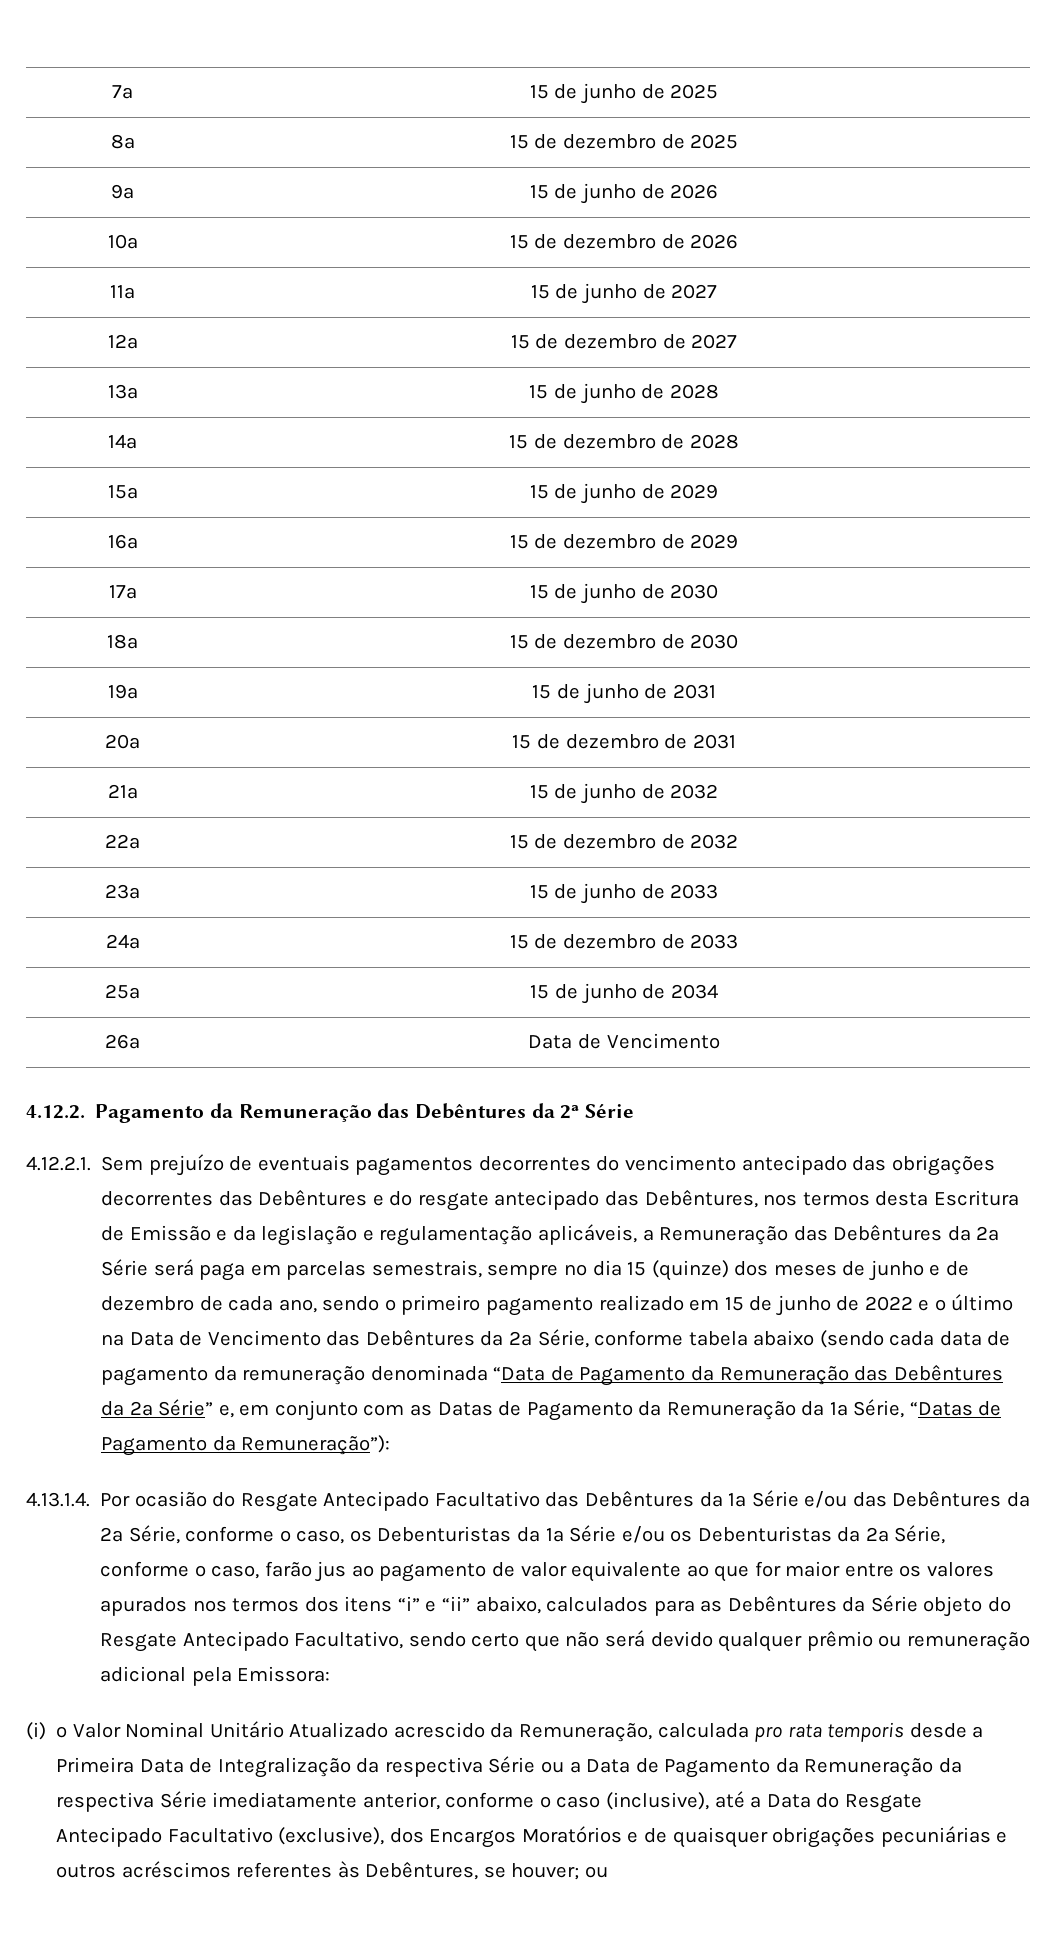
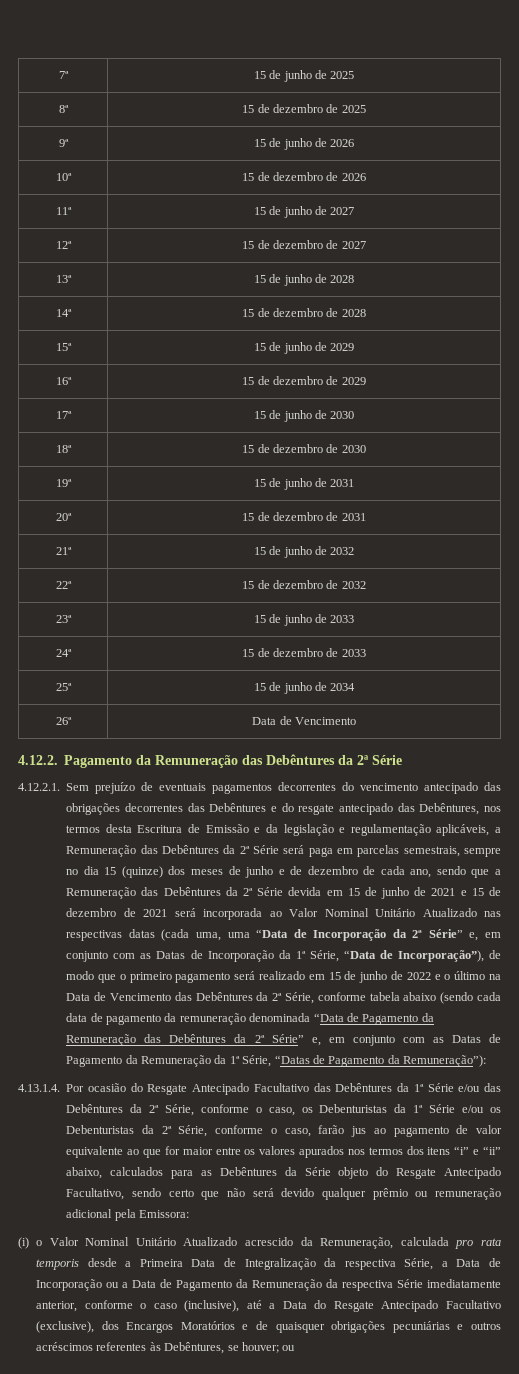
(380, 1303) none -> [471,869,501,878] [66,887,502,899] [66,908,502,920] [66,929,501,941] [66,950,501,962] [66,971,117,983] que a Remuneração das Debêntures da 2ª Série devida em 15 de junho de 2021 e 15 de dezembro de 2021 será incorporada ao Valor Nominal Unitário Atualizado nas respectivas datas (cada uma, uma “Data de Incorporação da 2ª Série” e, em conjunto com as Datas de Incorporação da 1ª Série, “Data de Incorporação”), de modo que
(593, 1306) none -> [234,971,256,980] será
[488,1756,536,1773] Série -> [404,1258,501,1270] [36,1279,103,1291] Série, a Data de Incorporação

